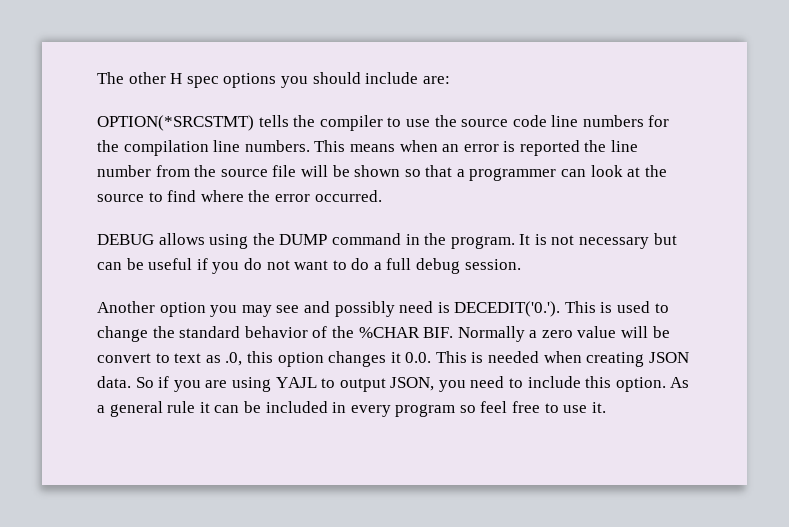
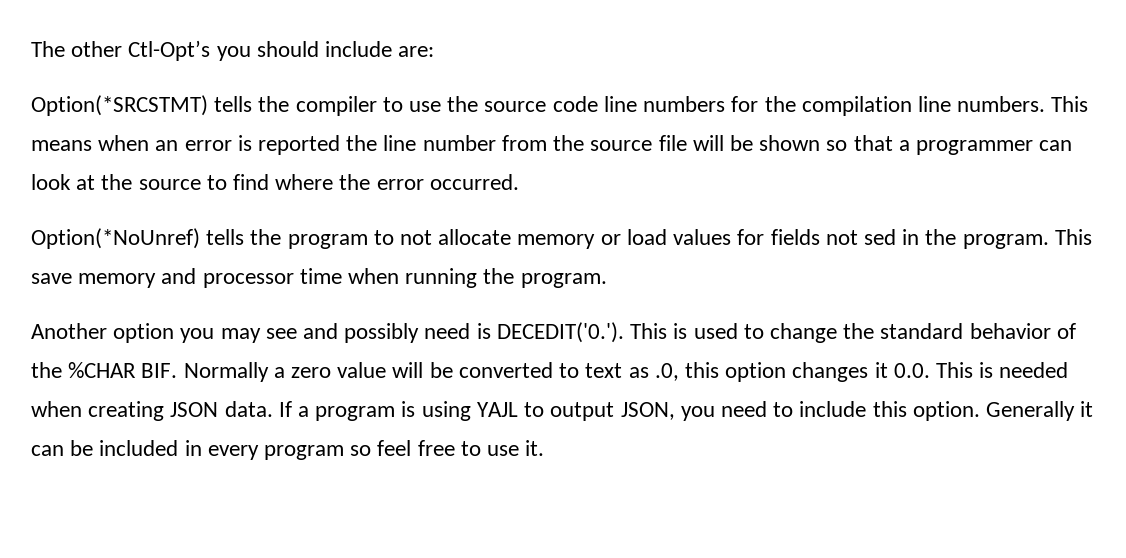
[170,73,277,88] H spec options -> [128,40,211,61] Ctl-Opt’s
[97,115,254,131] OPTION(*SRCSTMT) -> [31,95,208,116] Option(*SRCSTMT)
[97,233,677,249] [97,258,521,274] DEBUG allows using the DUMP command in the program. It is not necessary but can be useful if you do not want to do a full debug session. -> [31,228,1092,249] [31,268,607,288] Option(*NoUnref) tells the program to not allocate memory or load values for fields not sed in the program. This save memory and processor time when running the program.
[97,353,151,363] convert -> [458,362,553,378] converted
[135,376,228,392] So if you are -> [278,401,416,421] If a program is
[670,377,690,388] [97,401,196,417] As a general rule -> [985,401,1075,421] Generally

